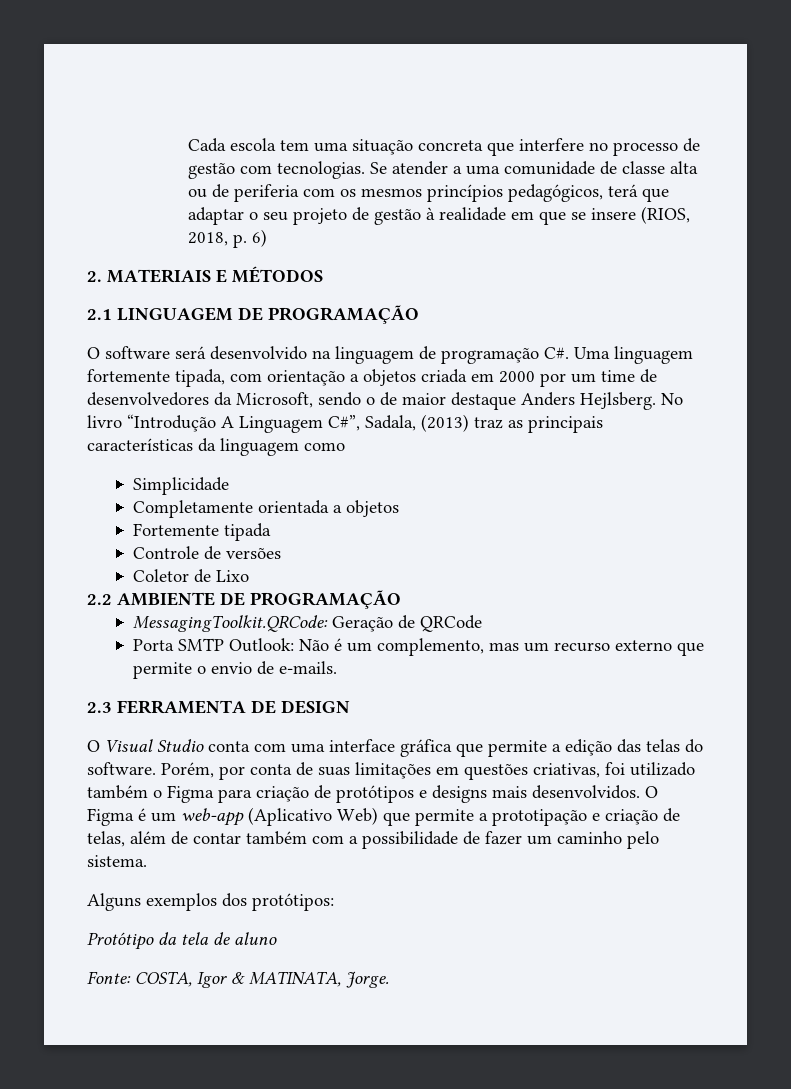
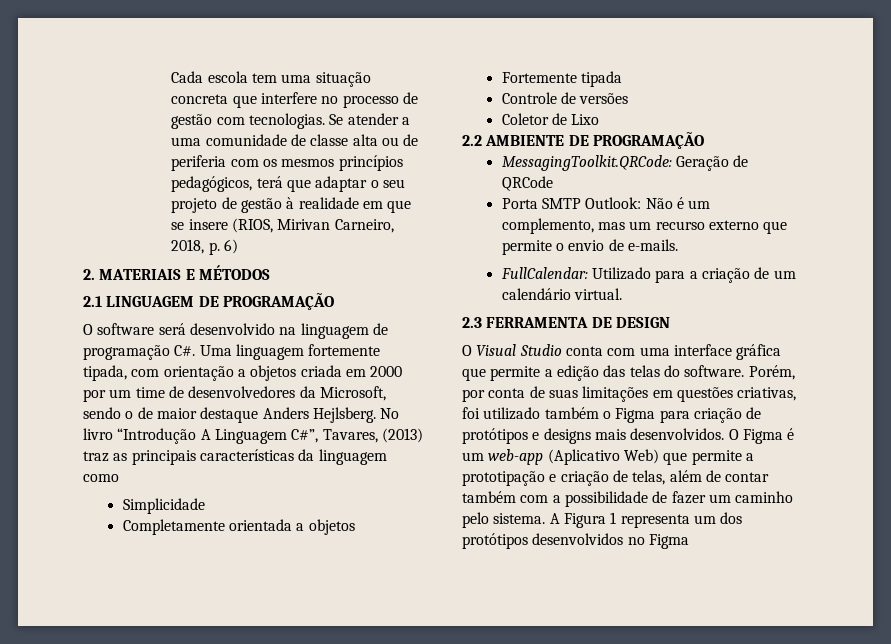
(690, 215) none -> [277,219,394,233] Mirivan Carneiro,
[365,415,416,431] Sadala, -> [322,429,378,443] Tavares,
(337, 667) none -> [500,267,796,283] [501,288,623,300] // FullCalendar: Utilizado para a criação de um calendário virtual.
[87,893,334,911] [87,932,277,950] [87,971,389,988] // Alguns exemplos dos protótipos: // Protótipo da tela de aluno // Fonte: COSTA, Igor & MATINATA, Jorge. -> [549,512,743,528] [462,533,689,549] A Figura 1 representa um dos protótipos desenvolvidos no Figma

